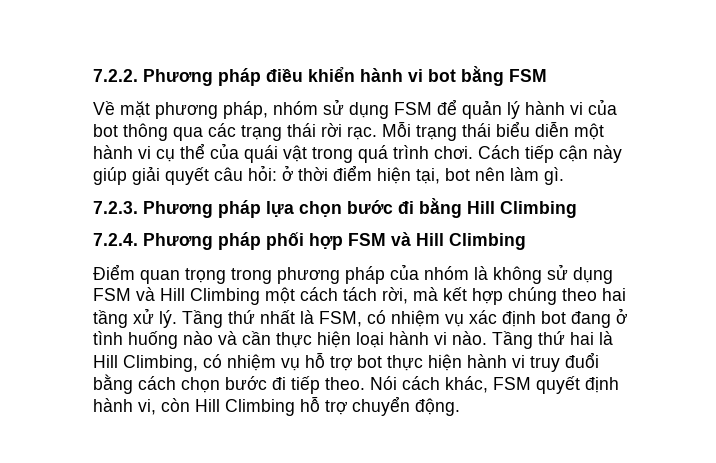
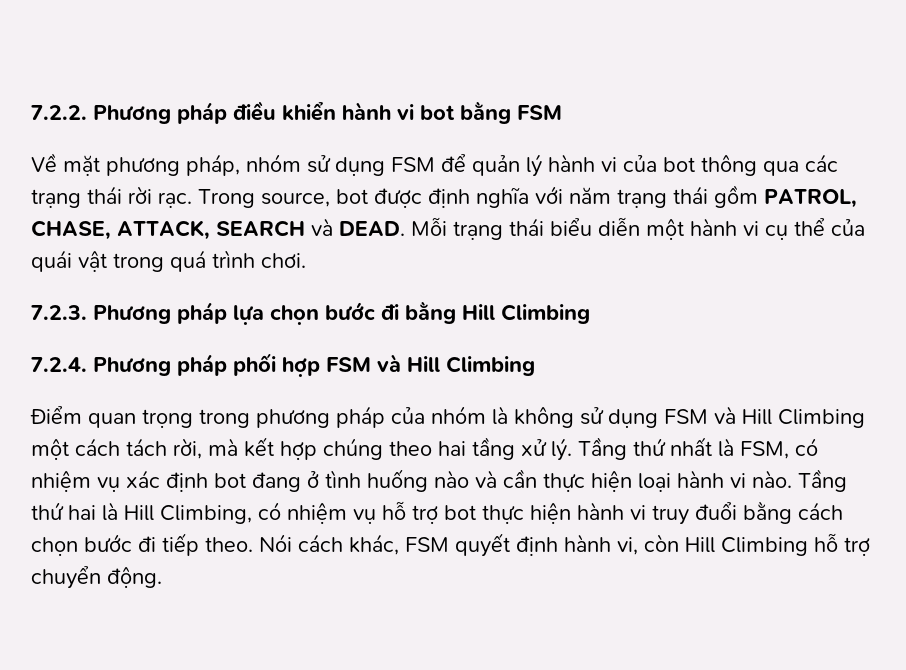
(377, 133) none -> [198,185,857,208] [31,218,405,240] Trong source, bot được định nghĩa với năm trạng thái gồm PATROL, CHASE, ATTACK, SEARCH và DEAD.
[478,145,622,163] [93,165,564,185] Cách tiếp cận này giúp giải quyết câu hỏi: ở thời điểm hiện tại, bot nên làm gì. -> (306, 260) none

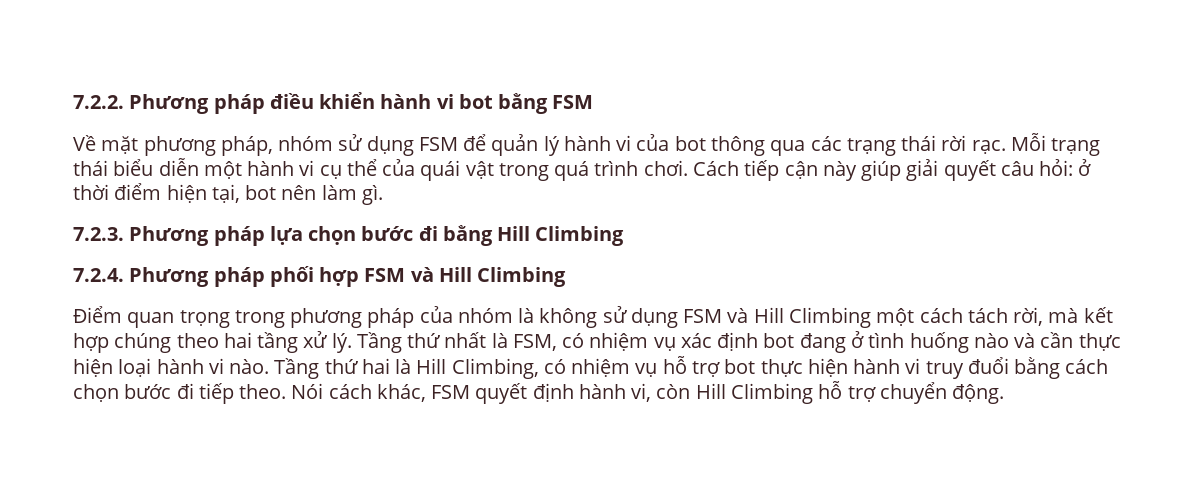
[198,185,857,208] [31,218,405,240] Trong source, bot được định nghĩa với năm trạng thái gồm PATROL, CHASE, ATTACK, SEARCH và DEAD. -> (1006, 147) none
(306, 260) none -> [692,159,1092,181] [73,183,383,205] Cách tiếp cận này giúp giải quyết câu hỏi: ở thời điểm hiện tại, bot nên làm gì.

